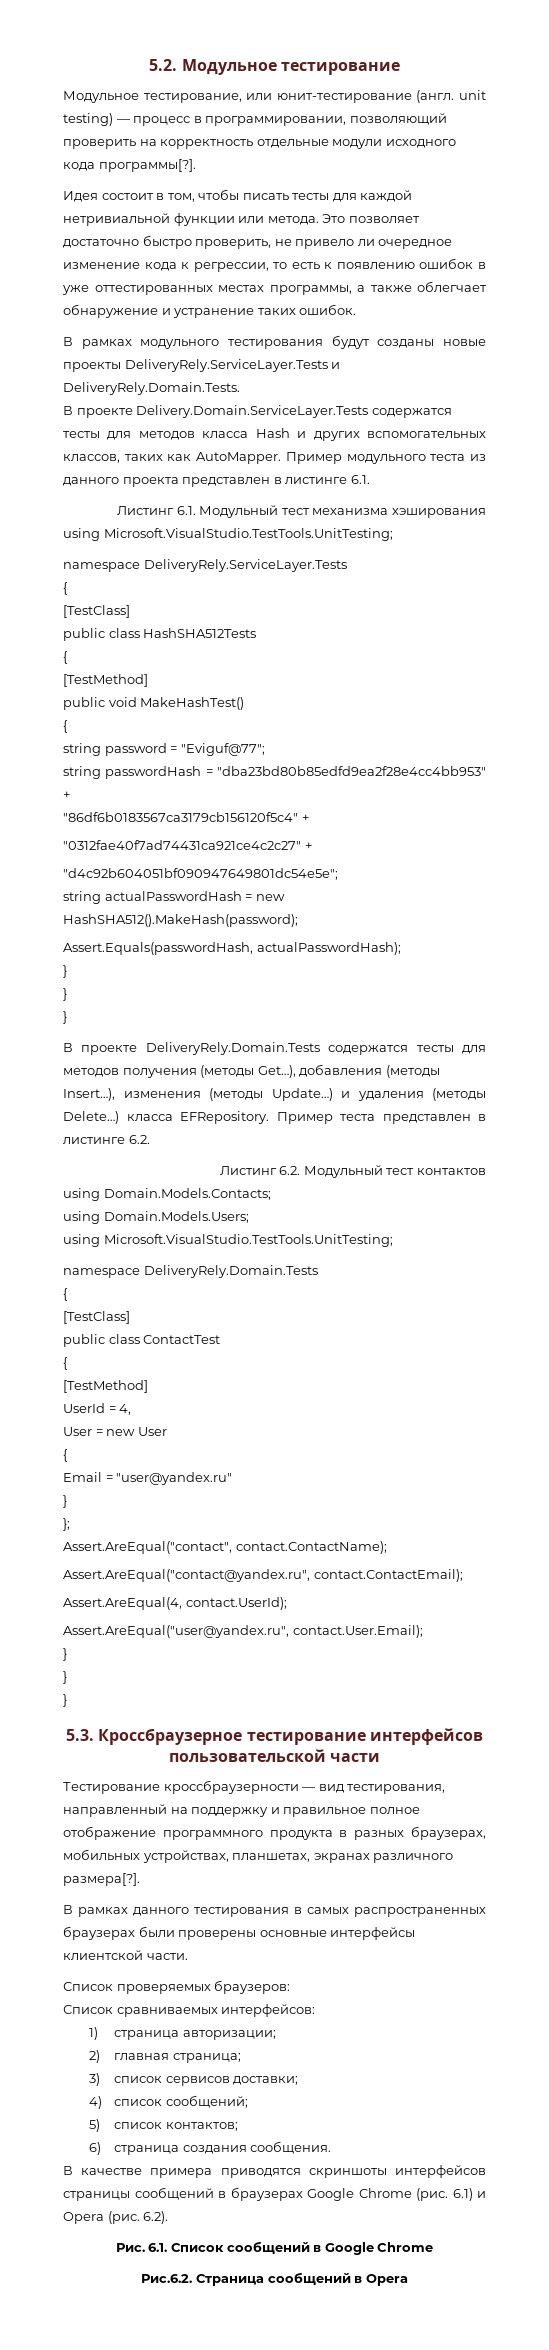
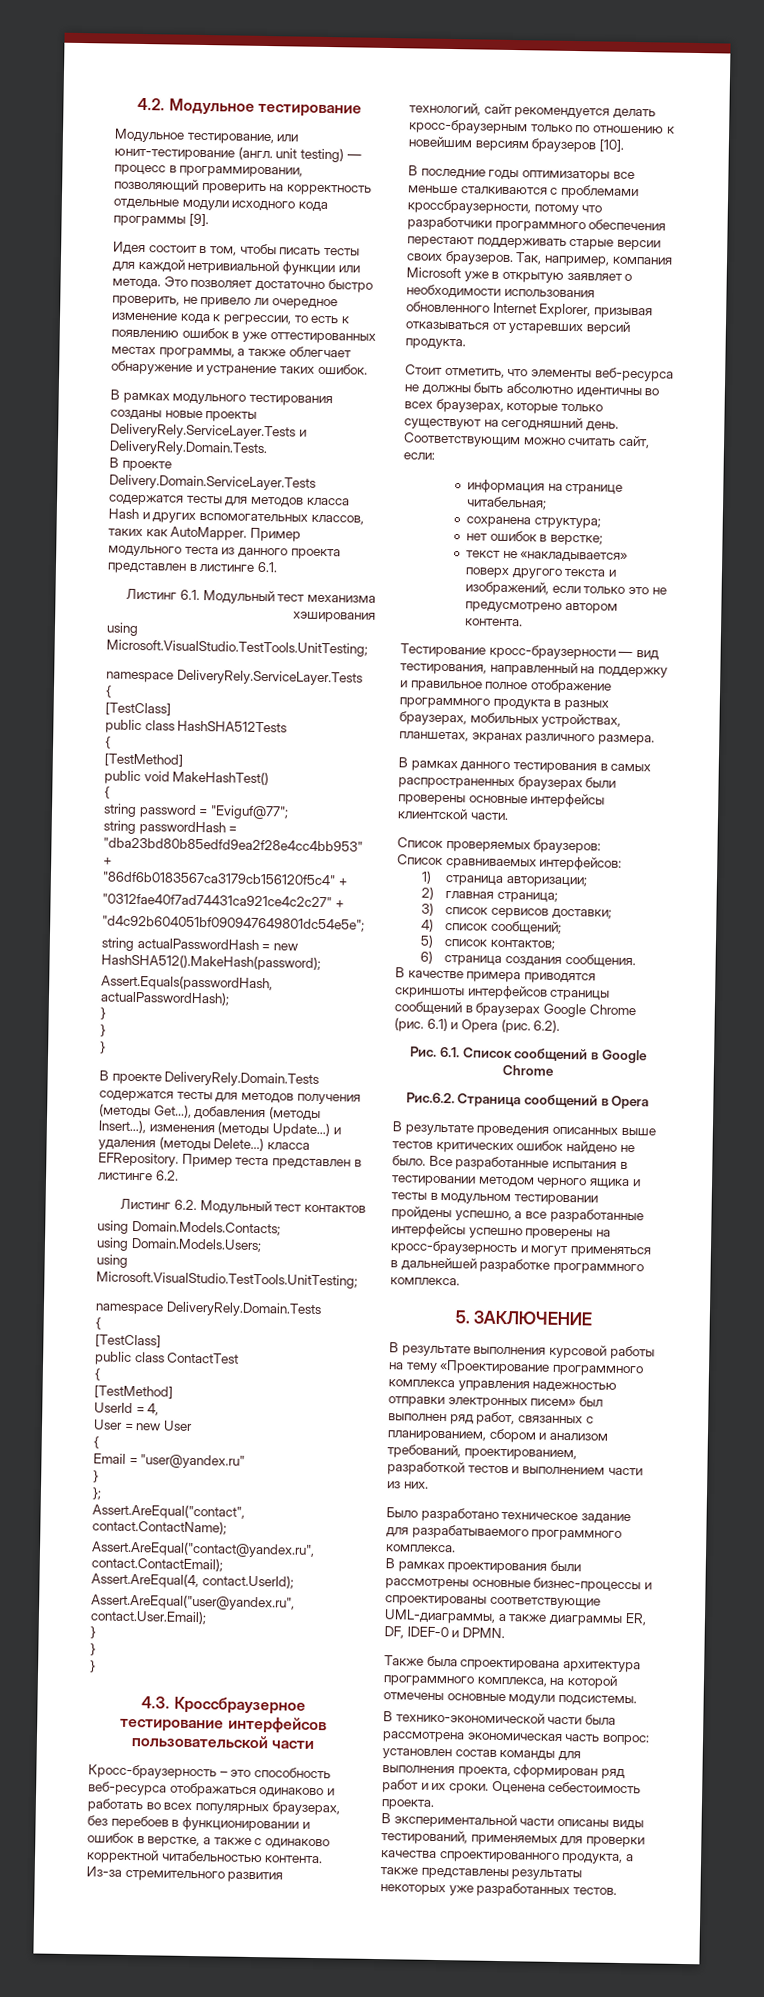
[149,59,178,71] 5.2. -> [137,97,166,111] 4.2.
[98,159,196,172] программы[?]. -> [113,213,209,227] программы [9].
[331,335,370,349] будут -> (333, 400) none
[66,1729,95,1741] 5.3. -> [141,1696,171,1709] 4.3.
(381, 1757) none -> [88,1764,331,1780] [88,1781,335,1799] [87,1798,340,1816] [87,1815,310,1832] [87,1832,330,1850] [86,1849,324,1864] [86,1866,284,1883] [409,102,656,120] [409,119,675,135] [408,136,624,153] [408,165,635,182] [408,184,639,200] [407,199,603,216] [407,216,667,233] [407,236,661,251] [406,250,673,267] [406,267,633,283] [406,284,595,299] [406,301,653,319] [405,321,631,335] [405,338,466,350] [405,364,674,382] [404,382,660,399] [404,398,603,414] [404,416,619,432] [403,432,650,449] [403,452,435,460] [467,479,624,495] [466,496,548,510] [466,516,601,529] [466,530,604,546] [466,550,629,563] [465,567,617,579] [465,581,667,596] [465,601,618,614] [465,618,524,627] // Кросс-браузерность – это способность веб-ресурса отображаться одинаково и работать во всех популярных браузерах, без перебоев в функционировании и ошибок в верстке, а также с одинаково корректной читабельностью контента. Из-за стремительного развития технологий, сайт рекомендуется делать кросс-браузерным только по отношению к новейшим версиям браузеров [10]. // В последние годы оптимизаторы все меньше сталкиваются с проблемами кроссбраузерности, потому что разработчики программного обеспечения перестают поддерживать старые версии своих браузеров. Так, например, компания Microsoft уже в открытую заявляет о необходимости использования обновленного Internet Explorer, призывая отказываться от устаревших версий продукта. // Стоит отметить, что элементы веб-ресурса не должны быть абсолютно идентичны во всех браузерах, которые только существуют на сегодняшний день. Соответствующим можно считать сайт, если: // информация на странице читабельная; // сохранена структура; // нет ошибок в верстке; // текст не «накладывается» поверх другого текста и изображений, если только это не предусмотрено автором контента.
[163,1780,299,1794] кроссбраузерности -> [488,644,616,660] кросс-браузерности
[63,1873,140,1886] размера[?]. -> [597,734,655,746] размера.
(408, 2280) none -> [392,1121,656,1137] [392,1140,635,1155] [392,1155,628,1171] [391,1175,641,1190] [391,1192,598,1206] [391,1206,644,1224] [391,1223,611,1240] [390,1240,651,1258] [390,1257,644,1275] [390,1277,460,1286] [454,1310,593,1326] [389,1342,655,1360] [388,1359,644,1377] [388,1379,618,1393] [388,1396,603,1409] [388,1411,594,1426] [387,1428,608,1443] [387,1444,577,1461] [387,1461,643,1476] [387,1481,429,1489] [386,1507,631,1525] [386,1524,623,1541] [386,1544,456,1553] [385,1558,581,1574] [385,1577,652,1593] [385,1595,601,1609] [384,1609,647,1626] [384,1626,505,1639] [384,1655,641,1673] [383,1675,618,1689] [383,1692,637,1707] [383,1711,616,1725] [382,1731,650,1746] [382,1748,581,1762] [382,1764,625,1780] [382,1779,642,1795] [381,1799,434,1810] [381,1813,644,1831] [381,1830,645,1848] [381,1850,634,1865] [380,1867,583,1881] [380,1882,617,1898] // В результате проведения описанных выше тестов критических ошибок найдено не было. Все разработанные испытания в тестировании методом черного ящика и тесты в модульном тестировании пройдены успешно, а все разработанные интерфейсы успешно проверены на кросс-браузерность и могут применяться в дальнейшей разработке программного комплекса. // 5. ЗАКЛЮЧЕНИЕ // В результате выполнения курсовой работы на тему «Проектирование программного комплекса управления надежностью отправки электронных писем» был выполнен ряд работ, связанных с планированием, сбором и анализом требований, проектированием, разработкой тестов и выполнением части из них. // Было разработано техническое задание для разрабатываемого программного комплекса. // В рамках проектирования были рассмотрены основные бизнес-процессы и спроектированы соответствующие UML-диаграммы, а также диаграммы ER, DF, IDEF-0 и DPMN. // Также была спроектирована архитектура программного комплекса, на которой отмечены основные модули подсистемы. // В технико-экономической части была рассмотрена экономическая часть вопрос: установлен состав команды для выполнения проекта, сформирован ряд работ и их сроки. Оценена себестоимость проекта. // В экспериментальной части описаны виды тестирований, применяемых для проверки качества спроектированного продукта, а также представлены результаты некоторых уже разработанных тестов.

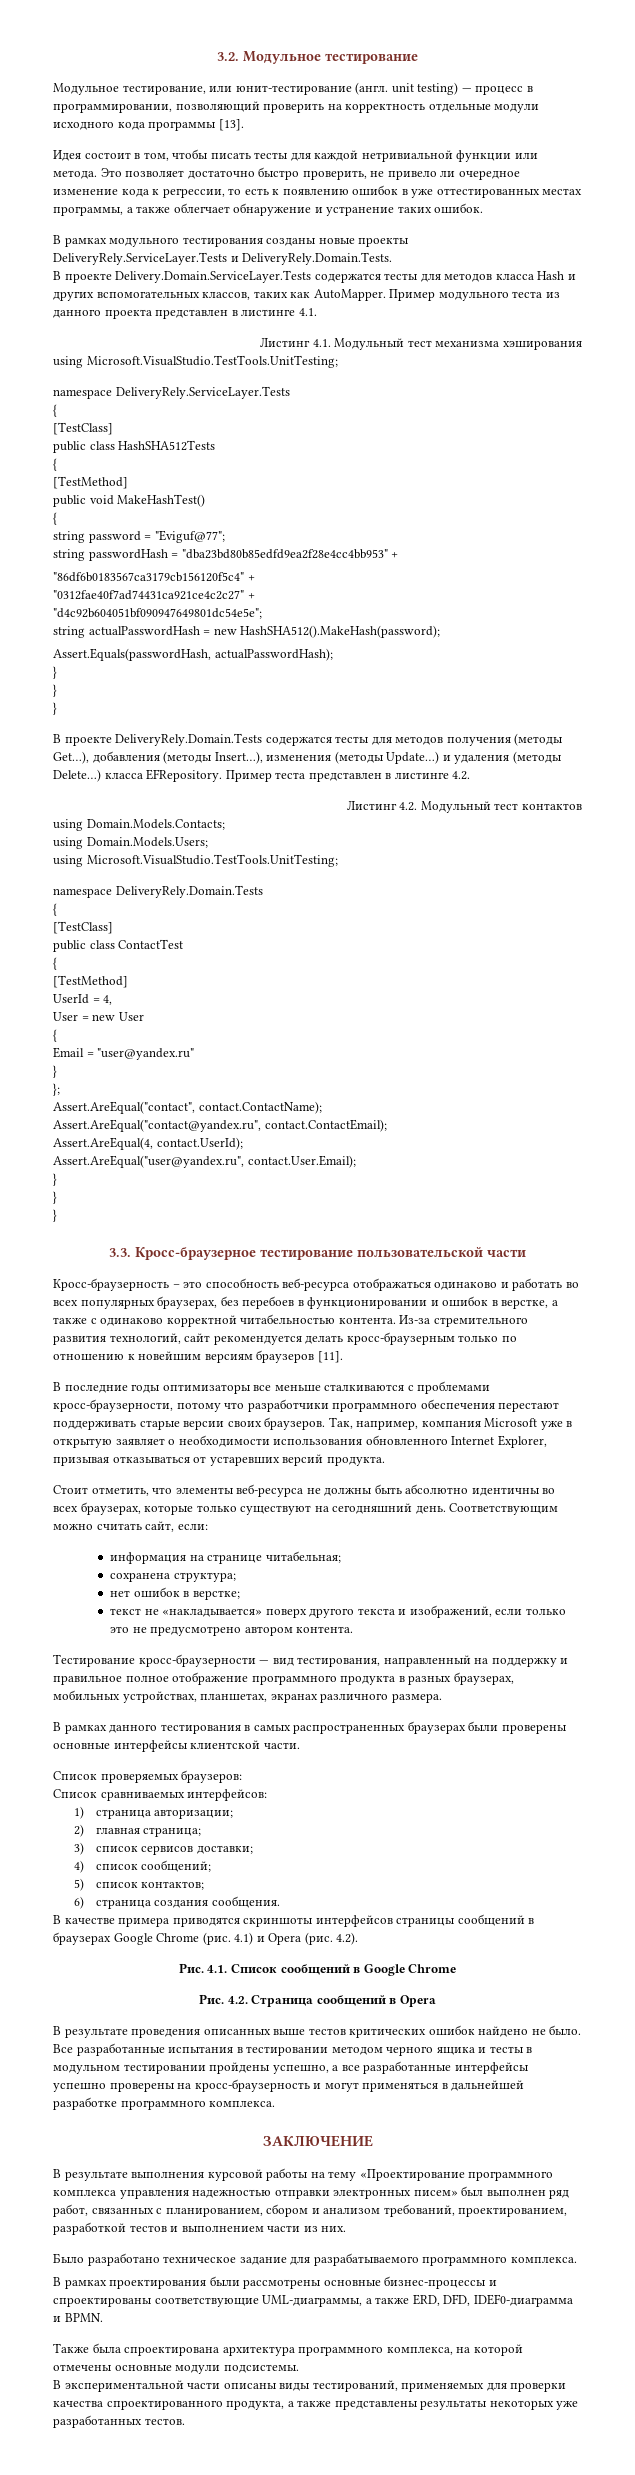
[137,97,166,111] 4.2. -> [217,52,239,61] 3.2.
[188,213,209,227] [9]. -> [218,119,244,131] [13].
[256,561,278,573] [126,588,201,601] 6.1. // Листинг 6.1. -> [298,308,317,316] [260,337,331,347] 4.1. // Листинг 4.1.
[155,1170,179,1181] [120,1198,198,1211] 6.2. // Листинг 6.2. -> [452,771,471,780] [346,800,418,811] 4.2. // Листинг 4.2.
[141,1696,306,1715] [120,1716,327,1735] 4.3. Кроссбраузерное тестирование интерфейсов -> [109,1247,353,1260] 3.3. Кросс-браузерное тестирование
[598,139,624,152] [10]. -> [317,1351,343,1363] [11].
[407,199,531,215] кроссбраузерности, -> [53,1399,173,1412] кросс-браузерности,
[426,1017,448,1032] 6.1) -> [234,1932,254,1945] 4.1)
[533,1019,561,1033] [410,1046,461,1058] 6.2). // Рис. 6.1. -> [336,1932,359,1945] [178,1963,228,1973] 4.2). // Рис. 4.1.
[405,1092,455,1104] Рис.6.2. -> [199,1994,248,2004] Рис. 4.2.
[454,1310,470,1324] 5. -> (276, 2104) none
[548,1613,647,1626] [384,1626,505,1639] диаграммы ER, DF, IDEF-0 и DPMN. -> [412,2294,573,2307] [53,2313,103,2322] ERD, DFD, IDEF0-диаграмма и BPMN.
[383,1711,616,1725] [382,1731,650,1746] [382,1748,581,1762] [382,1764,625,1780] [382,1779,642,1795] [381,1799,434,1810] // В технико-экономической части была рассмотрена экономическая часть вопрос: установлен состав команды для выполнения проекта, сформирован ряд работ и их сроки. Оценена себестоимость проекта. -> (299, 2368) none

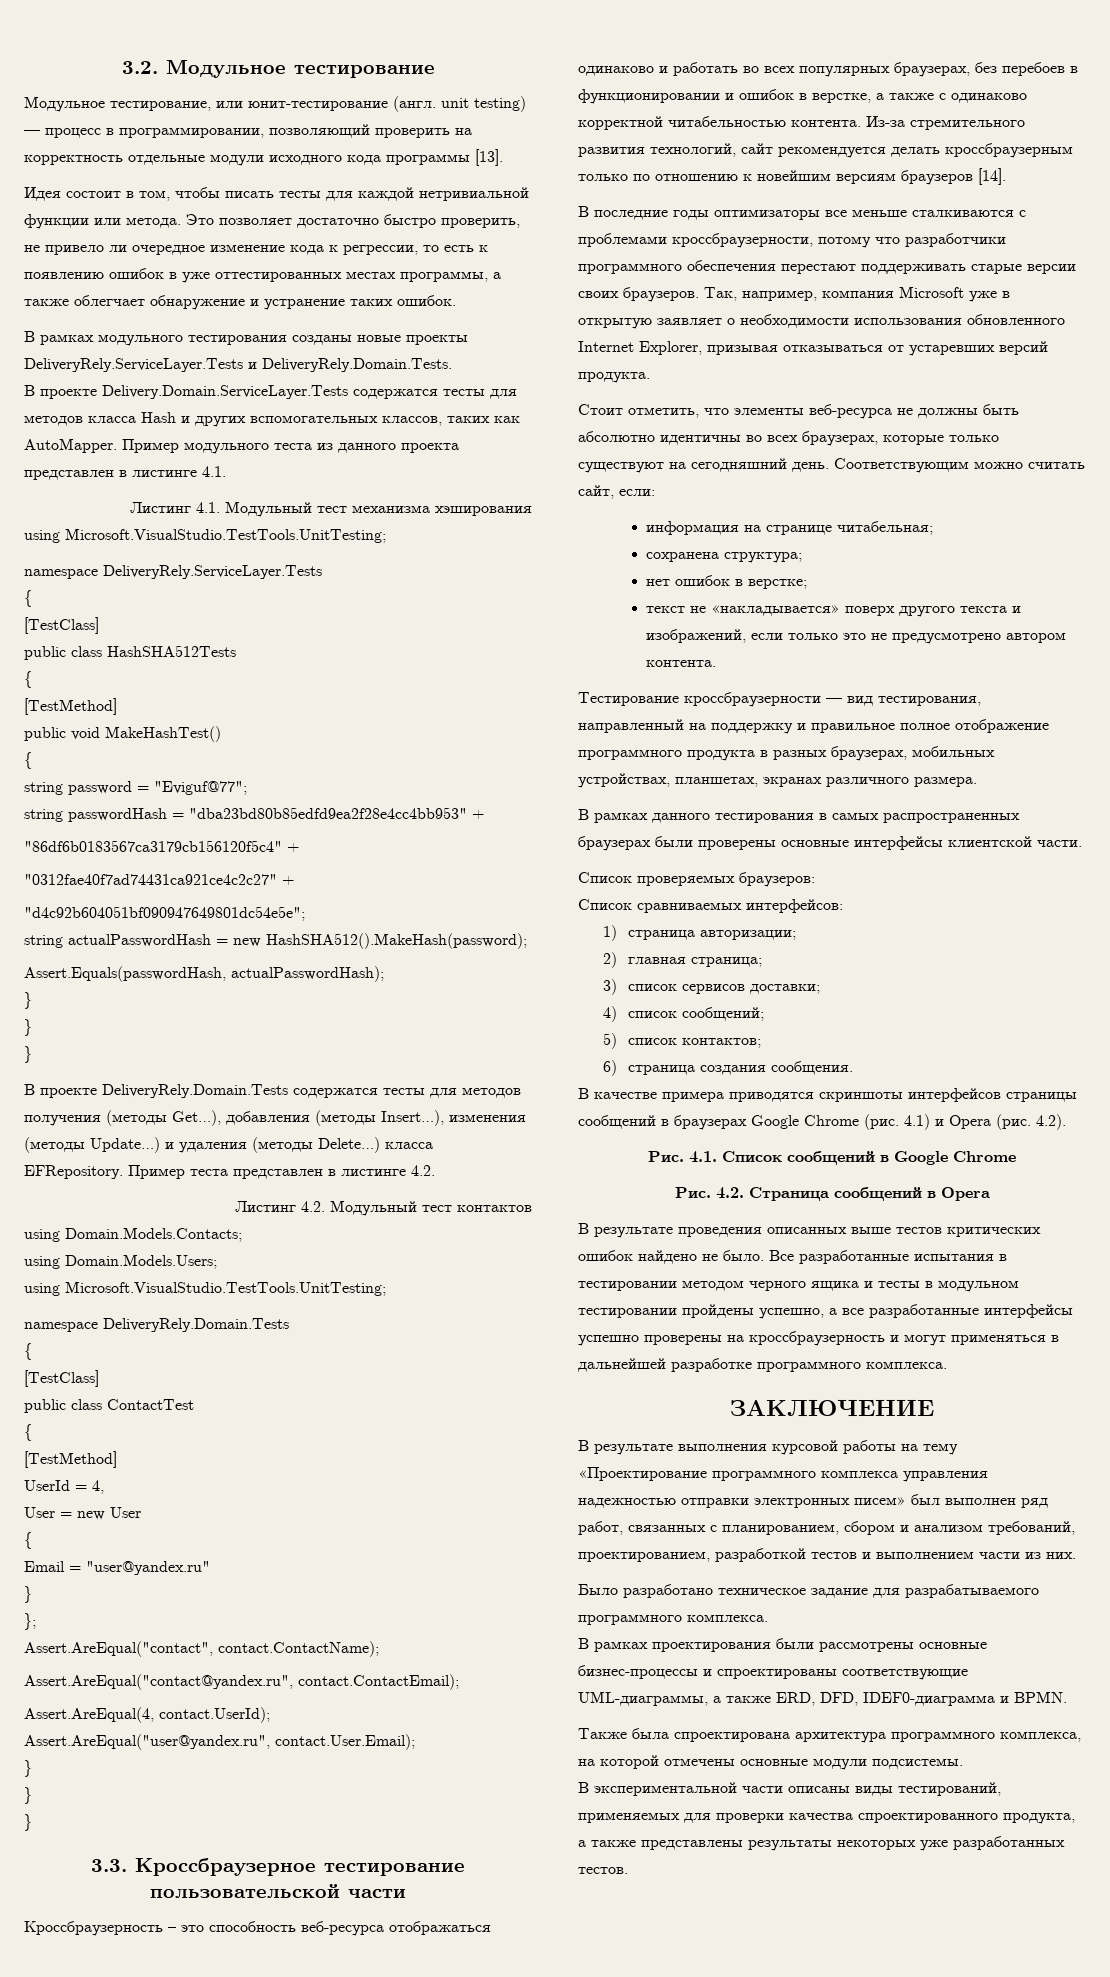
[135,1247,256,1260] Кросс-браузерное -> [135,1858,316,1876] Кроссбраузерное
[53,1278,169,1291] Кросс-браузерность -> [24,1921,163,1936] Кроссбраузерность
[346,1332,455,1345] кросс-браузерным -> [945,143,1073,158] кроссбраузерным
[317,1351,343,1363] [11]. -> [978,168,1006,185] [14].
[53,1399,173,1412] кросс-браузерности, -> [672,233,813,248] кроссбраузерности,
[138,1654,256,1667] кросс-браузерности -> [684,692,821,707] кроссбраузерности
[194,2079,310,2092] кросс-браузерность -> [749,1331,885,1346] кроссбраузерность

